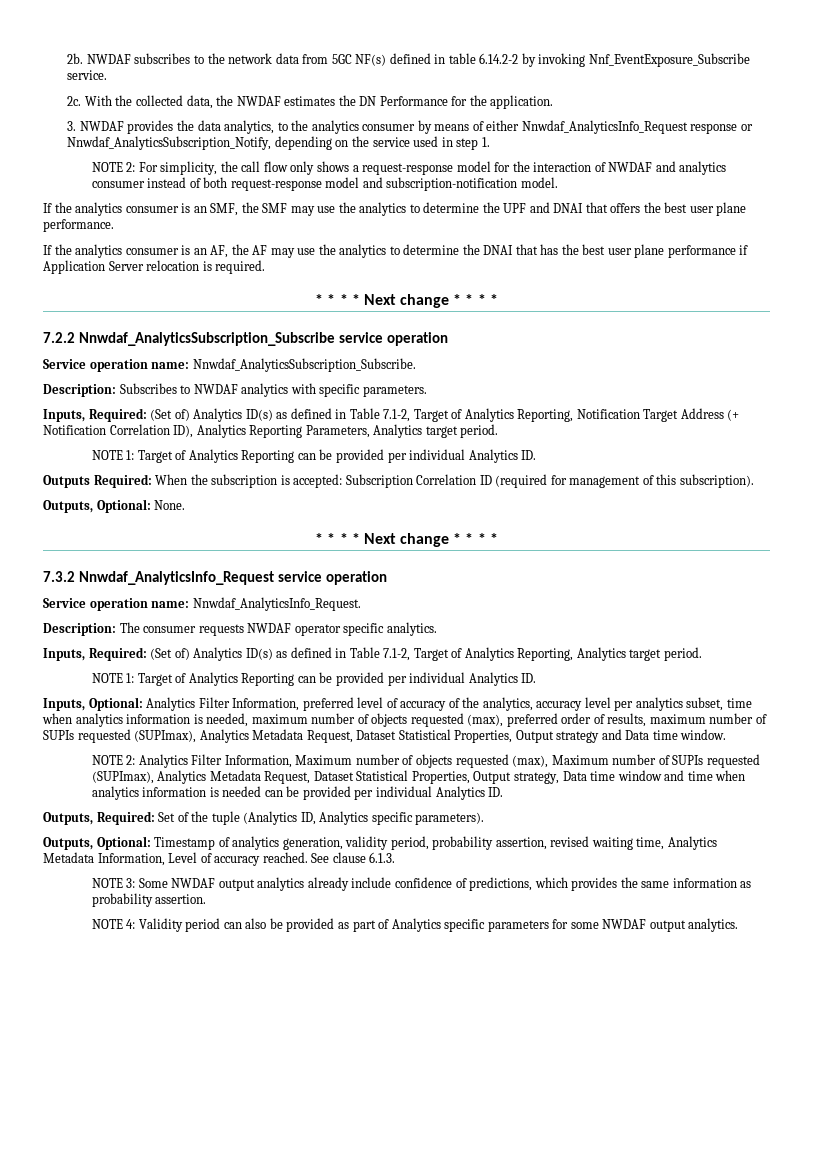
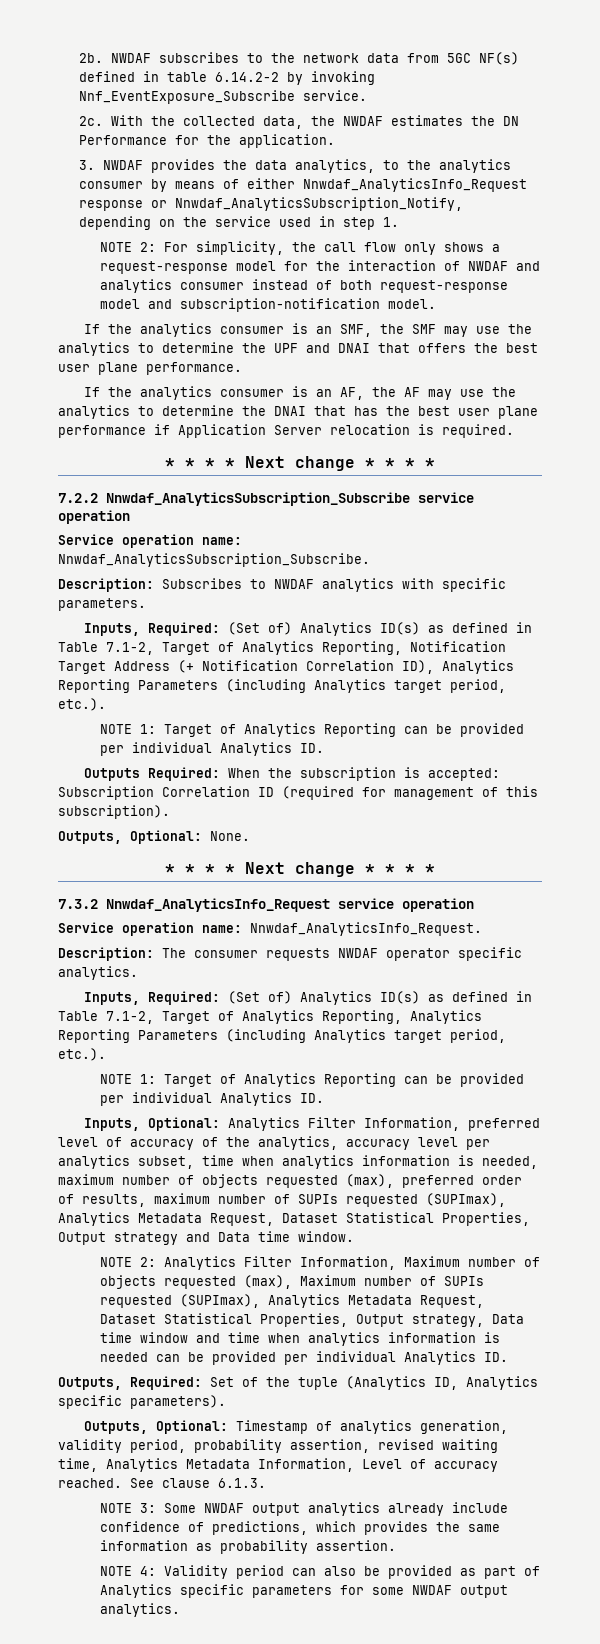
[305,424,499,438] Parameters, Analytics target period. -> [138,679,506,693] [58,698,106,711] Parameters (including Analytics target period, etc.).
[629,647,702,661] target period. -> [58,1029,506,1043] [58,1048,106,1061] Reporting Parameters (including Analytics target period, etc.).

